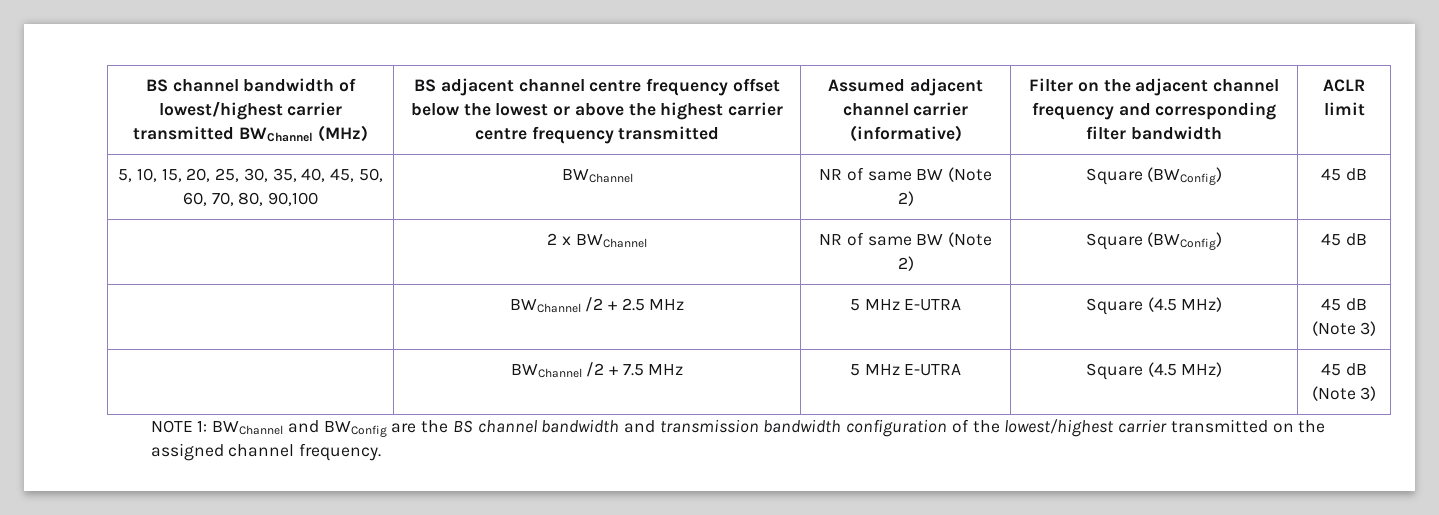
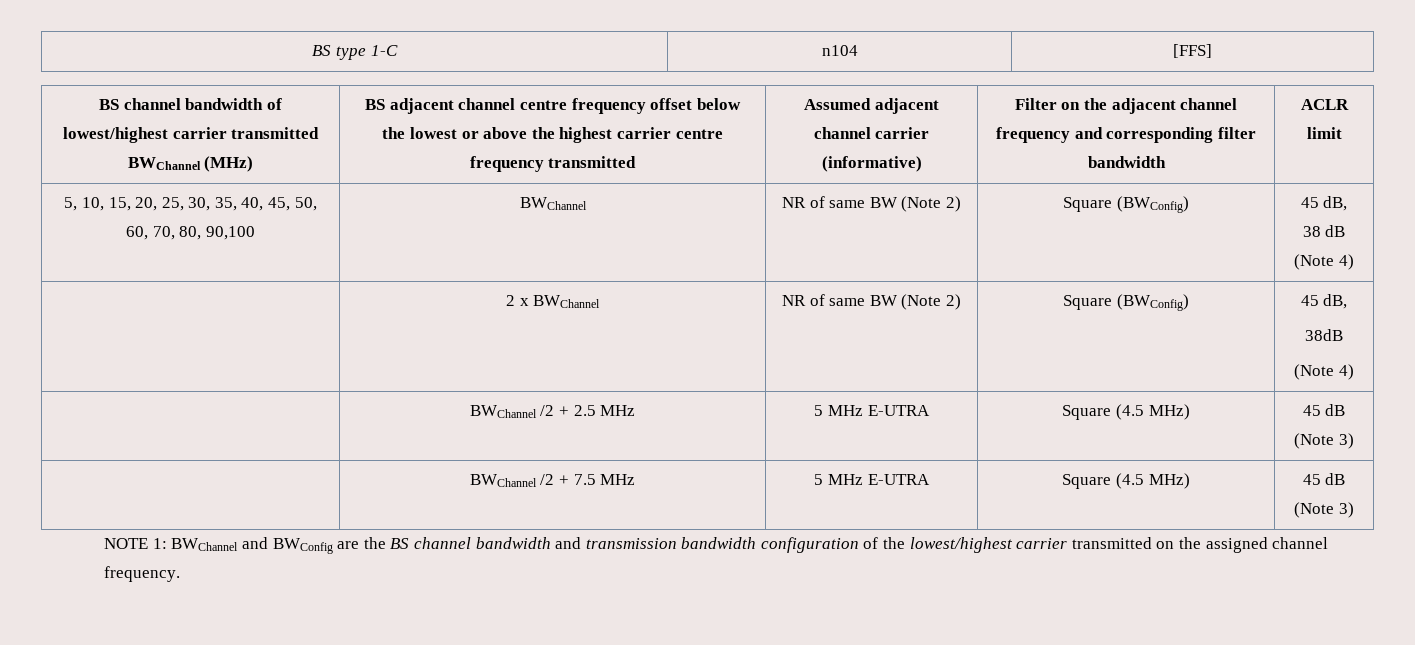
[145,79,168,92] BS -> [312,45,398,60] [821,45,858,56] [1173,44,1212,58] [99,99,120,110] BS type 1-C | n104 | [FFS] // BS
[1345,168,1367,181] dB -> [1323,196,1348,211] [1302,225,1346,237] [1294,254,1354,270] dB, // 38 dB (Note 4)
[1345,233,1367,246] dB -> [1323,294,1348,309] [1305,329,1343,341] [1294,364,1354,380] dB, // 38dB // (Note 4)

